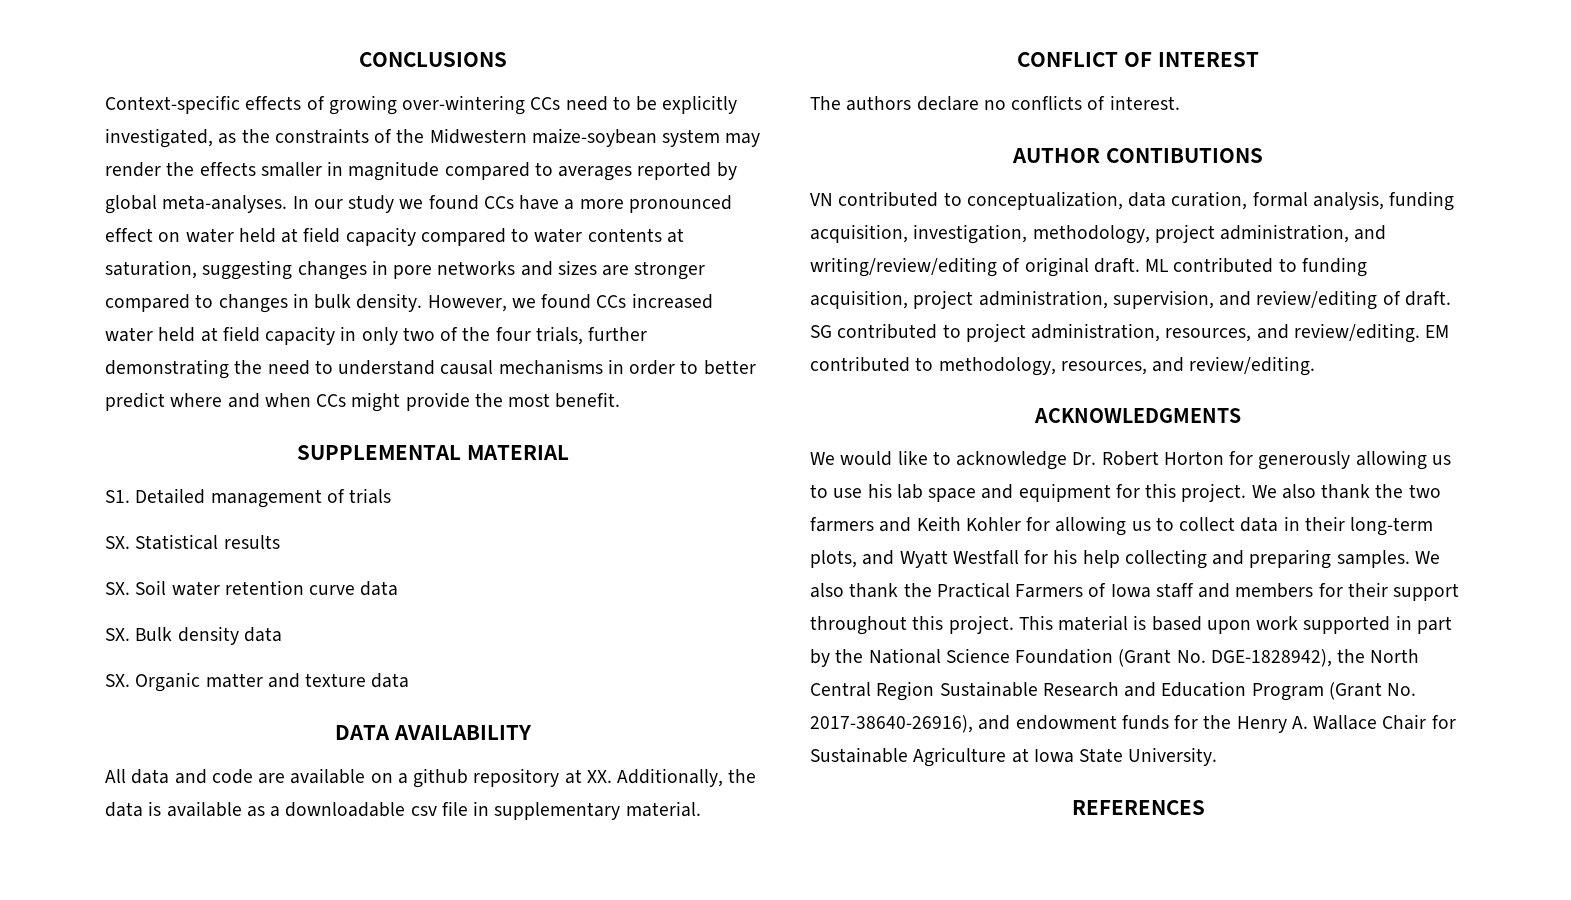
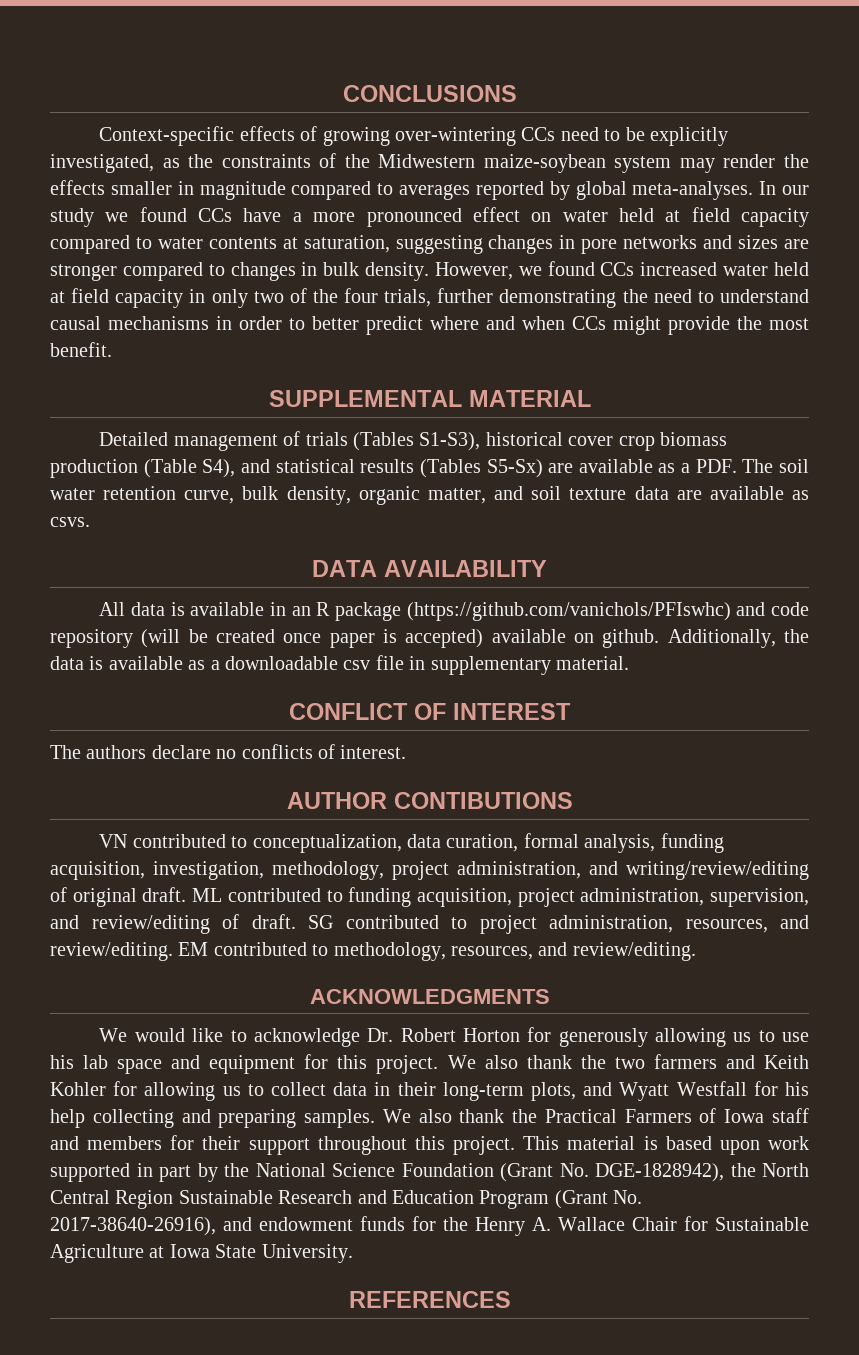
[105,490,130,503] S1. -> (591, 398) none
[105,534,280,550] [105,580,399,596] [105,626,282,645] [105,672,410,692] [335,725,532,740] [105,768,612,788] // SX. Statistical results // SX. Soil water retention curve data // SX. Bulk density data // SX. Organic matter and texture data // DATA AVAILABILITY // All data and code are available on a github repository at XX. -> [353,432,728,451] [50,459,809,478] [50,486,810,505] [50,517,90,527] [312,560,547,577] [99,602,809,621] [50,629,660,648] (Tables S1-S3), historical cover crop biomass production (Table S4), and statistical results (Tables S5-Sx) are available as a PDF. The soil water retention curve, bulk density, organic matter, and soil texture data are available as csvs. // DATA AVAILABILITY // All data is available in an R package (https://github.com/vanichols/PFIswhc) and code repository (will be created once paper is accepted) available on github.

